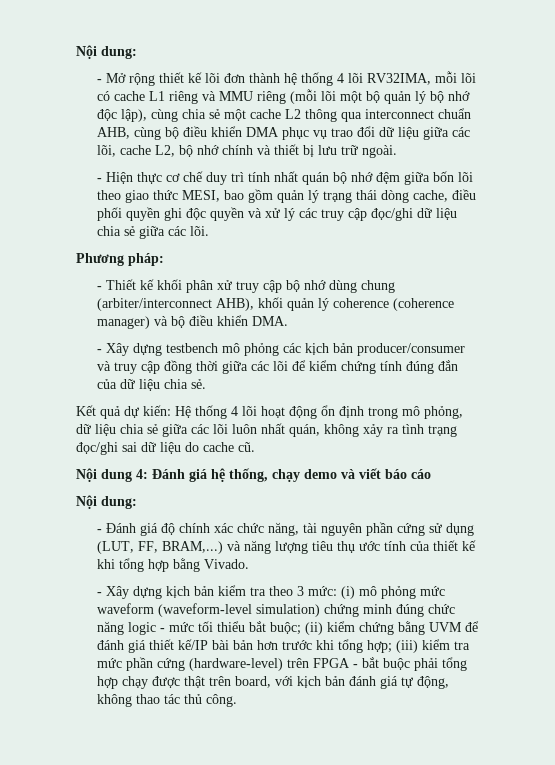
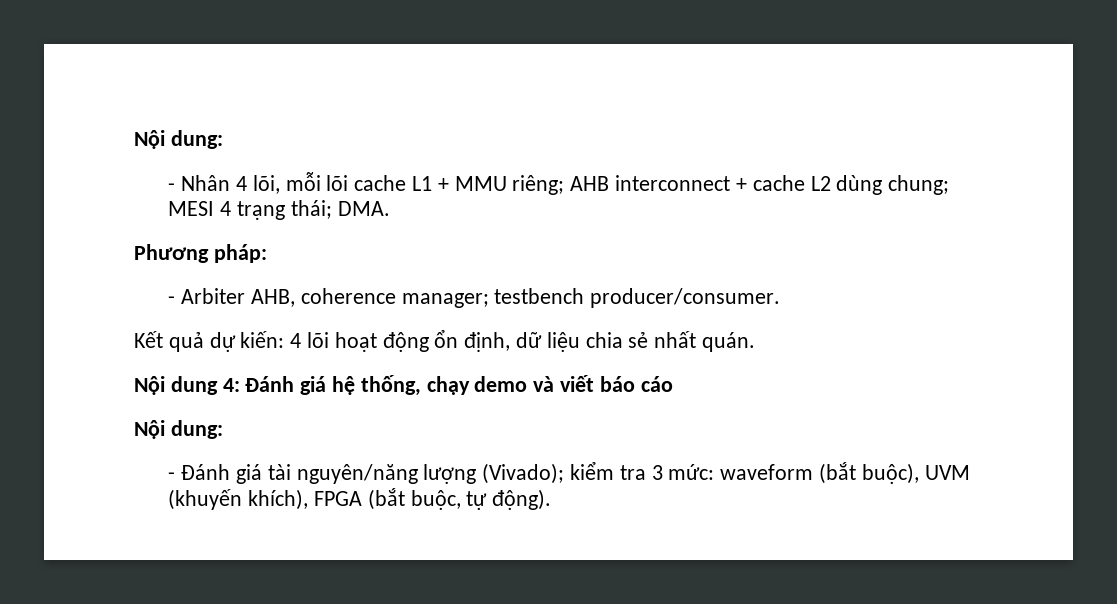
[76,45,137,59] [97,72,432,86] Nội dung: // - Mở rộng thiết kế lõi đơn thành hệ thống 4 lõi RV32IMA, -> [134,130,223,149] [168,175,280,194] Nội dung: // - Nhân 4 lõi,
[97,91,111,101] có -> (349, 183) none
[169,89,471,104] [97,108,472,122] [97,126,471,140] [97,144,398,158] [97,171,474,185] [97,189,477,203] [97,207,458,221] [97,226,210,239] [76,253,164,266] [97,279,396,293] [97,297,455,311] [97,315,289,329] [97,343,466,356] [97,360,459,374] [97,379,207,391] riêng và MMU riêng (mỗi lõi một bộ quản lý bộ nhớ độc lập), cùng chia sẻ một cache L2 thông qua interconnect chuẩn AHB, cùng bộ điều khiển DMA phục vụ trao đổi dữ liệu giữa các lõi, cache L2, bộ nhớ chính và thiết bị lưu trữ ngoài. // - Hiện thực cơ chế duy trì tính nhất quán bộ nhớ đệm giữa bốn lõi theo giao thức MESI, bao gồm quản lý trạng thái dòng cache, điều phối quyền ghi độc quyền và xử lý các truy cập đọc/ghi dữ liệu chia sẻ giữa các lõi. // Phương pháp: // - Thiết kế khối phân xử truy cập bộ nhớ dùng chung (arbiter/interconnect AHB), khối quản lý coherence (coherence manager) và bộ điều khiển DMA. // - Xây dựng testbench mô phỏng các kịch bản producer/consumer và truy cập đồng thời giữa các lõi để kiểm chứng tính đúng đắn của dữ liệu chia sẻ. -> [437,175,950,195] [168,200,390,220] [134,244,267,263] [168,288,781,308] + MMU riêng; AHB interconnect + cache L2 dùng chung; MESI 4 trạng thái; DMA. // Phương pháp: // - Arbiter AHB, coherence manager; testbench producer/consumer.
[175,405,227,419] Hệ thống -> (285, 339) none
[339,406,463,419] [76,423,457,437] [76,442,255,455] định trong mô phỏng, dữ liệu chia sẻ giữa các lõi luôn nhất quán, không xảy ra tình trạng đọc/ghi sai dữ liệu do cache cũ. -> [464,331,756,352] định, dữ liệu chia sẻ nhất quán.
[161,522,475,536] [97,540,477,554] [97,558,250,572] [97,585,294,599] độ chính xác chức năng, tài nguyên phần cứng sử dụng (LUT, FF, BRAM,...) và năng lượng tiêu thụ ước tính của thiết kế khi tổng hợp bằng Vivado. // - Xây dựng kịch bản kiểm tra theo -> [267,462,646,484] tài nguyên/năng lượng (Vivado); kiểm tra
[341,586,446,599] [97,603,456,617] [97,621,480,635] [97,639,471,653] [97,657,468,671] [97,676,450,689] [97,694,238,707] (i) mô phỏng mức waveform (waveform-level simulation) chứng minh đúng chức năng logic - mức tối thiểu bắt buộc; (ii) kiểm chứng bằng UVM để đánh giá thiết kế/IP bài bản hơn trước khi tổng hợp; (iii) kiểm tra mức phần cứng (hardware-level) trên FPGA - bắt buộc phải tổng hợp chạy được thật trên board, với kịch bản đánh giá tự động, không thao tác thủ công. -> [720,462,970,484] [168,488,552,510] waveform (bắt buộc), UVM (khuyến khích), FPGA (bắt buộc, tự động).

